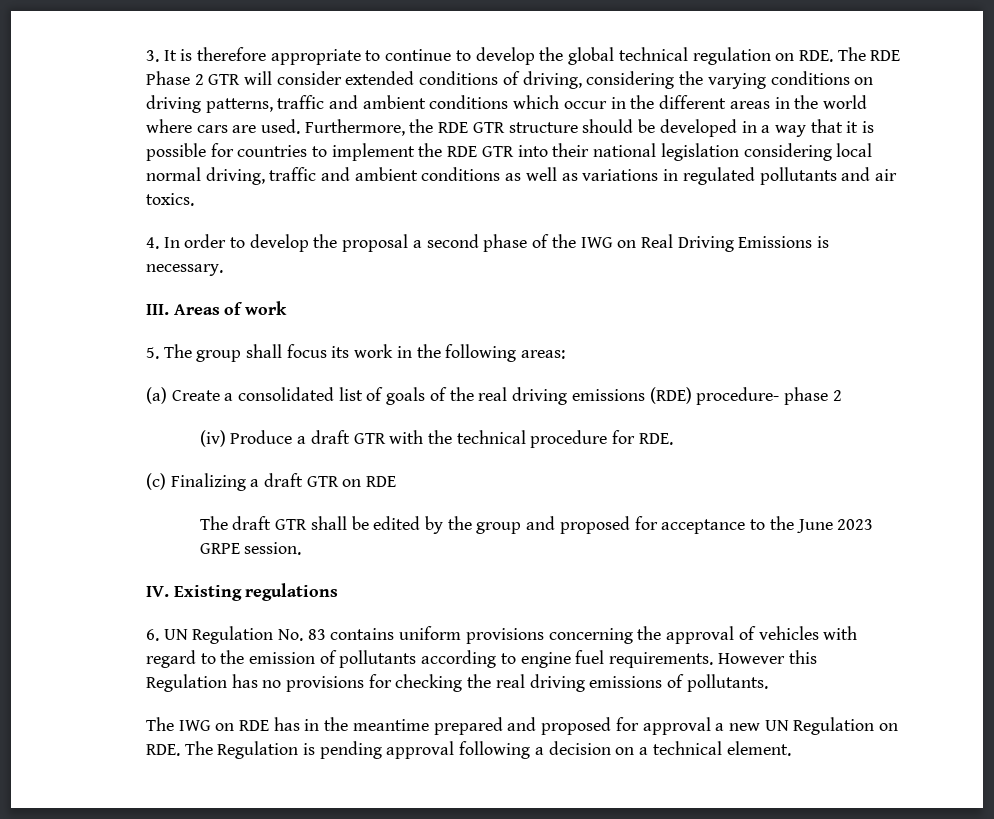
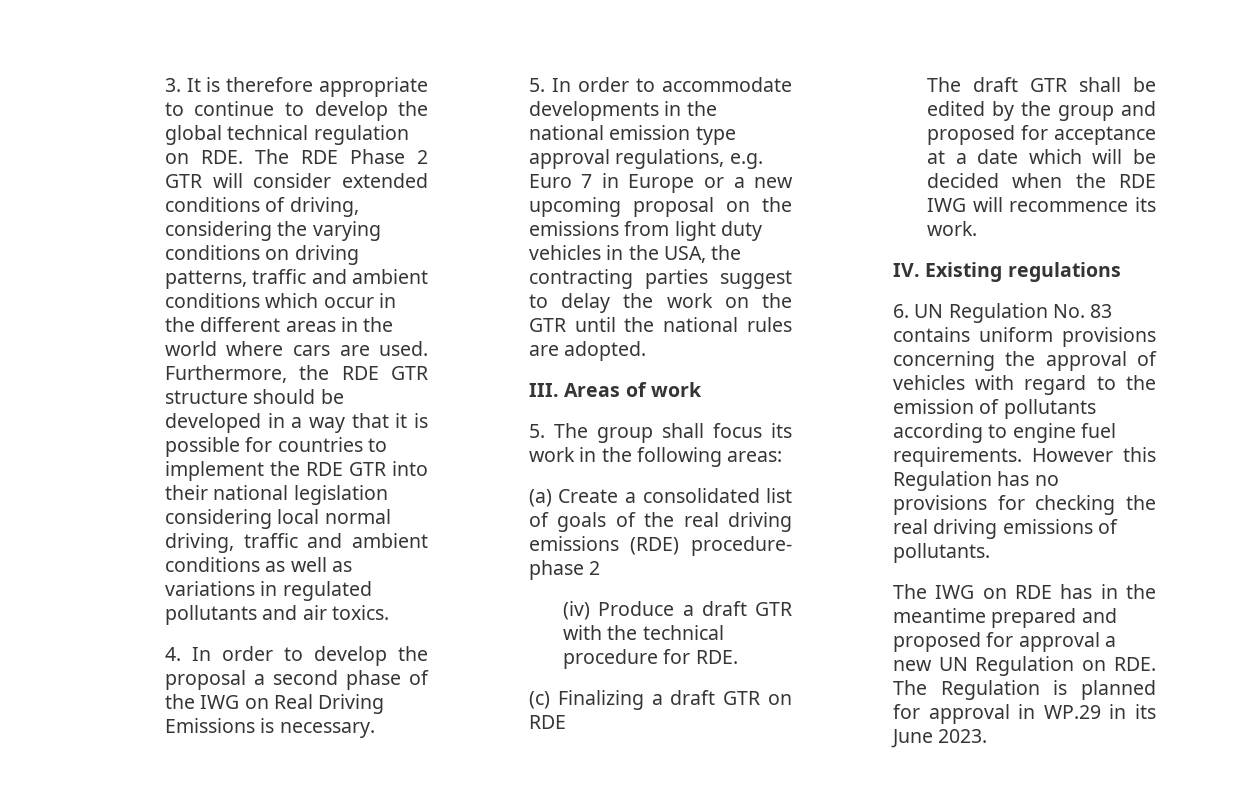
(223, 270) none -> [528,77,792,92] [528,101,717,121] [528,125,736,145] [528,149,763,169] [528,173,793,193] [528,197,792,217] [528,221,762,241] [528,245,742,263] [528,269,792,289] [528,293,792,313] [528,317,792,332] [528,341,647,361] // 5. In order to accommodate developments in the national emission type approval regulations, e.g. Euro 7 in Europe or a new upcoming proposal on the emissions from light duty vehicles in the USA, the contracting parties suggest to delay the work on the GTR until the national rules are adopted.
[750,516,874,533] [199,542,302,555] to the June 2023 GRPE session. -> [927,149,1156,164] [927,173,1156,188] [927,197,1156,212] [927,221,978,236] at a date which will be decided when the RDE IWG will recommence its work.
[319,741,791,759] pending approval following a decision on a technical element. -> [1081,680,1156,700] [892,704,1156,724] [890,729,988,748] planned for approval in WP.29 in its June 2023.

